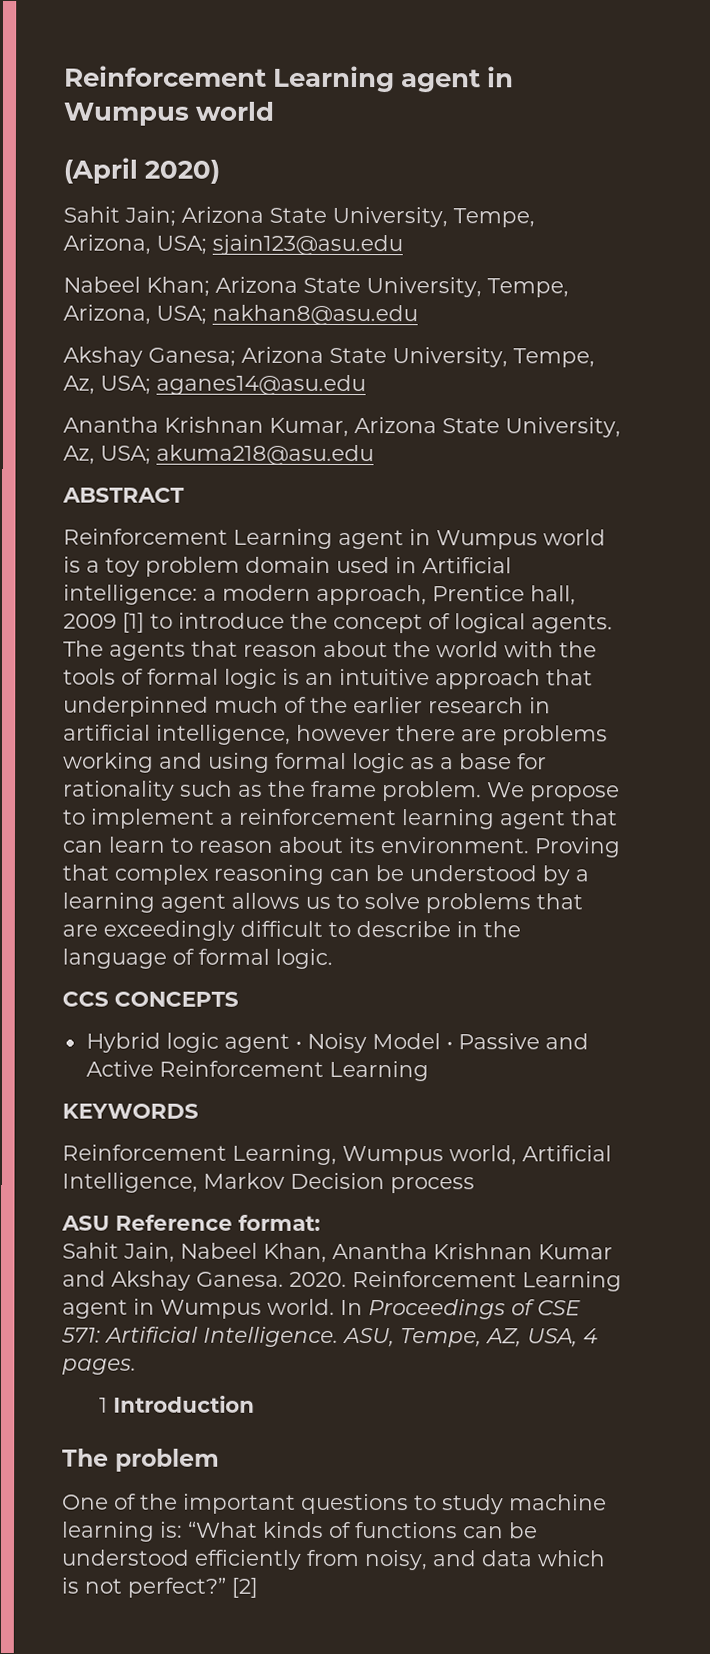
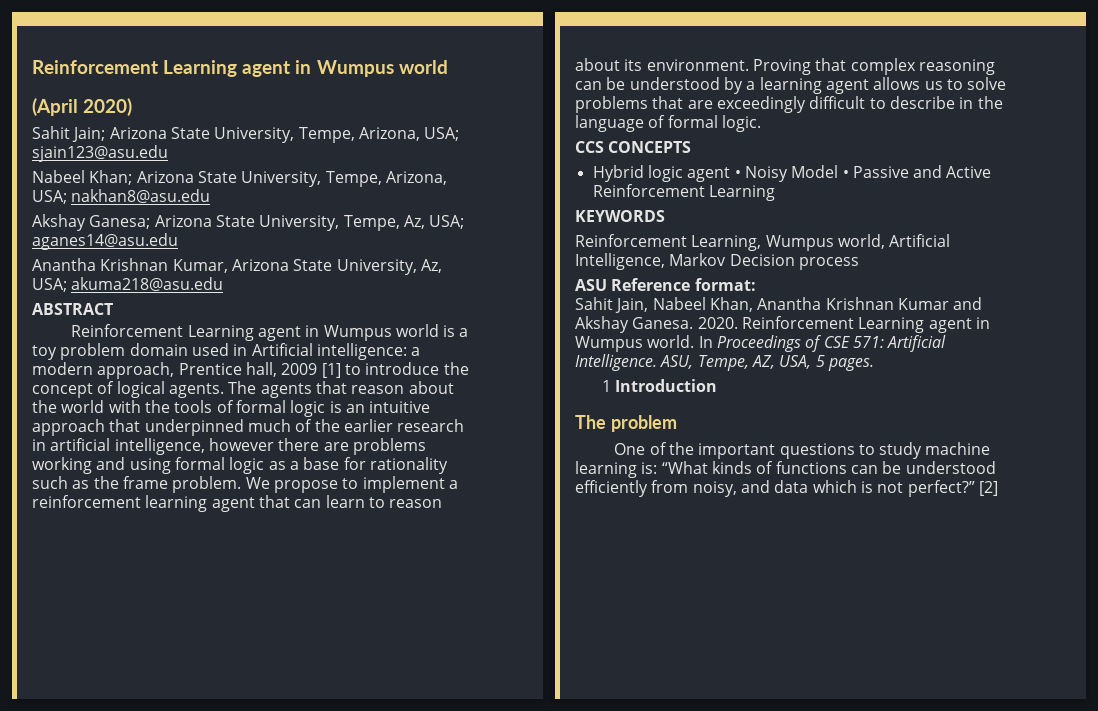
[583,1328,598,1344] 4 -> [815,355,825,367] 5

